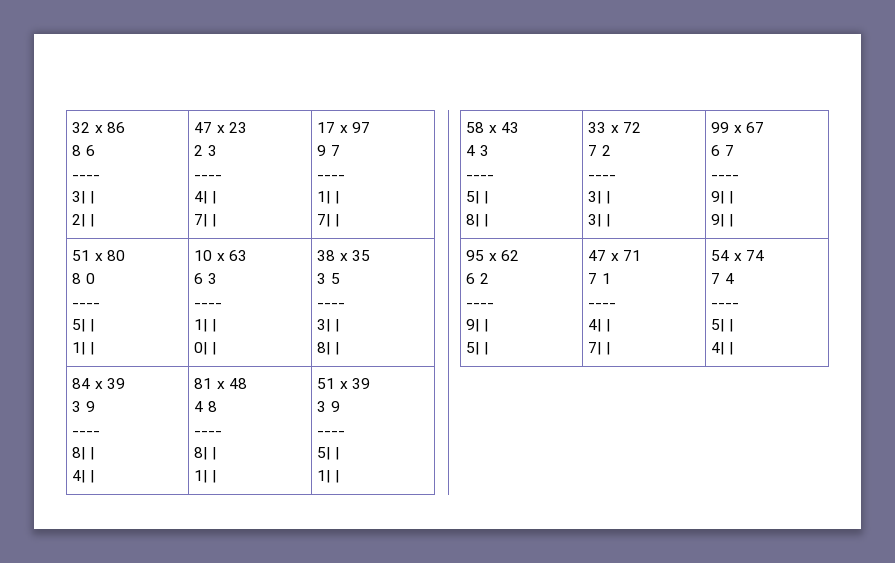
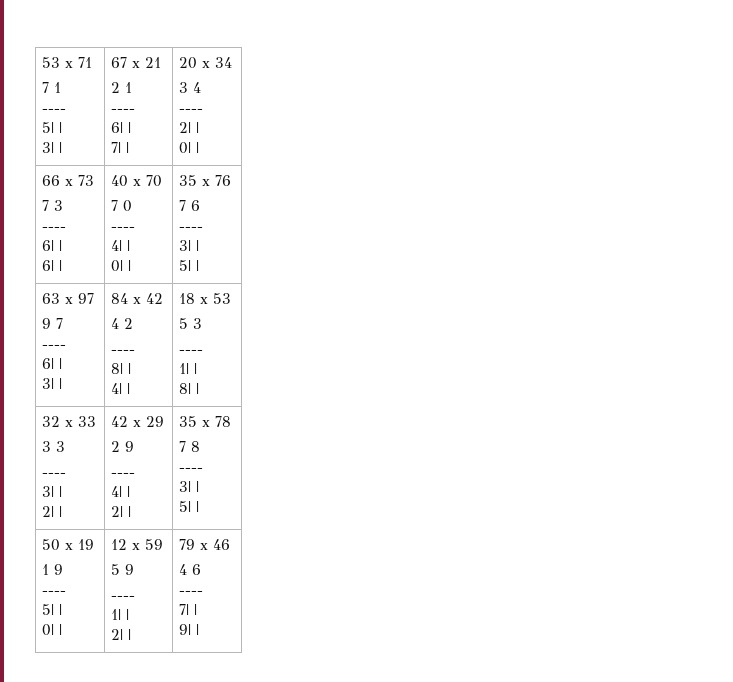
[72,122,125,133] [72,145,95,156] 32 x 86 // 8 6 -> [41,57,92,68] [41,82,61,93] [41,108,66,113] [41,122,62,133] [41,142,62,153] [110,57,161,68] [110,82,132,93] [110,108,135,113] [110,122,131,133] [110,142,129,153] [178,57,232,69] [178,82,201,93] [178,108,203,113] [178,122,199,133] [178,142,199,154] [41,175,94,186] [41,200,63,211] [41,226,66,231] [41,240,62,251] [41,260,62,271] [110,175,162,187] [110,200,132,212] [110,226,135,231] [110,240,130,251] [110,260,131,272] [178,175,231,186] [178,200,200,211] [178,226,203,231] [178,240,199,251] [178,260,199,271] [41,293,94,304] [41,318,63,329] [41,344,66,349] [41,358,62,369] [41,378,62,389] [110,293,163,304] [110,318,133,329] [110,349,135,354] [110,363,131,374] [110,383,130,394] [178,293,231,304] [178,318,202,329] [178,349,203,354] [178,363,197,374] [178,383,199,394] [41,416,96,427] [41,441,65,452] 53 x 71 // 7 1 // ---- // 5| | // 3| | | 67 x 21 // 2 1 // ---- // 6| | // 7| | | 20 x 34 // 3 4 // ---- // 2| | // 0| | // 66 x 73 // 7 3 // ---- // 6| | // 6| | | 40 x 70 // 7 0 // ---- // 4| | // 0| | | 35 x 76 // 7 6 // ---- // 3| | // 5| | // 63 x 97 // 9 7 // ---- // 6| | // 3| | | 84 x 42 // 4 2 // ---- // 8| | // 4| | | 18 x 53 // 5 3 // ---- // 1| | // 8| | // 32 x 33 // 3 3
[194,122,247,133] [194,145,217,156] [194,175,223,179] [194,191,216,204] [194,214,216,227] [317,122,370,133] [317,145,340,156] [317,175,346,179] [317,191,339,204] [317,214,339,227] [72,250,125,261] [72,273,95,284] [72,303,101,307] [72,319,94,332] [72,342,94,355] [194,250,247,261] [194,273,217,284] [194,303,223,307] [194,319,216,332] [194,342,216,355] [317,250,370,261] [317,273,340,284] [317,303,346,307] [317,319,339,332] [317,342,339,355] [72,378,125,389] [72,401,95,412] [72,431,101,435] [72,447,94,460] [72,470,94,483] [194,378,247,389] [194,401,217,412] [194,431,223,435] [194,447,216,460] [194,470,216,483] [317,378,370,389] [317,401,327,412] 47 x 23 // 2 3 // ---- // 4| | // 7| | | 17 x 97 // 9 7 // ---- // 1| | // 7| | // 51 x 80 // 8 0 // ---- // 5| | // 1| | | 10 x 63 // 6 3 // ---- // 1| | // 0| | | 38 x 35 // 3 5 // ---- // 3| | // 8| | // 84 x 39 // 3 9 // ---- // 8| | // 4| | | 81 x 48 // 4 8 // ---- // 8| | // 1| | | 51 x 39 // 3 -> [110,416,164,427] [110,441,134,452] [110,472,135,477] [110,486,130,497] [110,506,131,517] [178,416,231,427] [178,441,200,452] [178,467,203,472] [178,481,199,492] [178,501,199,512] [41,539,94,551] [41,564,49,575] 42 x 29 // 2 9 // ---- // 4| | // 2| | | 35 x 78 // 7 8 // ---- // 3| | // 5| | // 50 x 19 // 1
[317,470,339,483] [466,122,519,133] [466,145,489,156] [466,175,495,179] [466,191,488,204] [466,214,488,227] [588,122,641,133] [588,145,611,156] [588,175,617,179] [588,191,610,204] [588,214,610,227] [711,122,764,133] [711,145,734,156] [711,175,740,179] [711,191,733,204] [711,214,733,227] [466,250,519,261] [466,273,489,284] [466,303,495,307] [466,319,488,332] [466,342,488,355] [588,250,641,261] [588,273,611,284] [588,303,617,307] [588,319,610,332] [588,342,610,355] [711,250,764,261] [711,273,734,284] [711,303,740,307] [711,319,733,332] [711,342,725,355] 1| | // 58 x 43 // 4 3 // ---- // 5| | // 8| | | 33 x 72 // 7 2 // ---- // 3| | // 3| | | 99 x 67 // 6 7 // ---- // 9| | // 9| | // 95 x 62 // 6 2 // ---- // 9| | // 5| | | 47 x 71 // 7 1 // ---- // 4| | // 7| | | 54 x 74 // 7 4 // ---- // 5| | // 4| -> [41,624,62,636] [110,539,163,550] [110,564,134,575] [110,595,135,600] [110,609,129,620] [110,629,131,640] [178,539,230,550] [178,564,201,575] [178,590,203,595] [178,604,197,615] [178,624,191,635] 0| | | 12 x 59 // 5 9 // ---- // 1| | // 2| | | 79 x 46 // 4 6 // ---- // 7| | // 9|

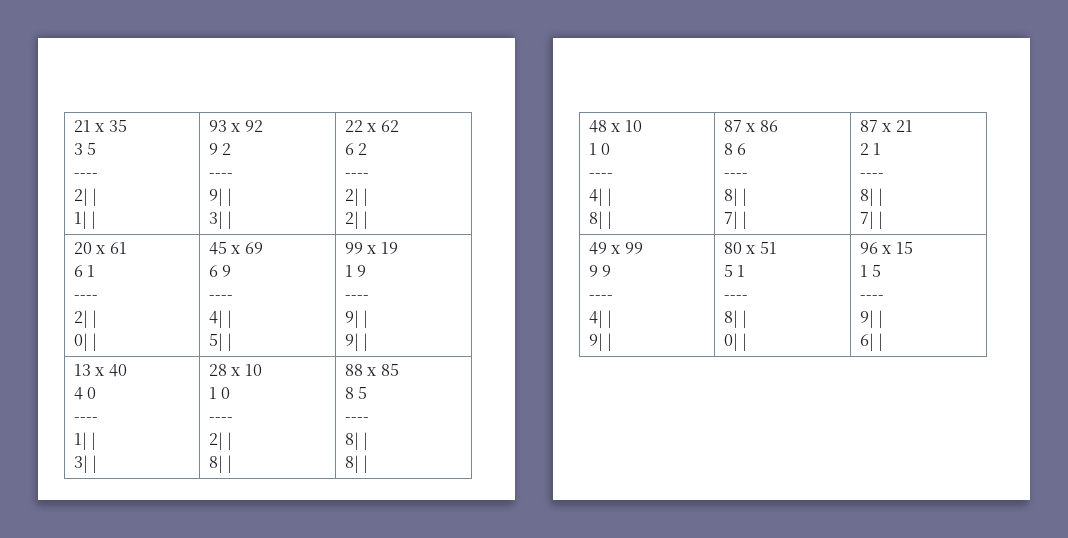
[41,57,92,68] [41,82,61,93] [41,108,66,113] [41,122,62,133] [41,142,62,153] [110,57,127,68] 53 x 71 // 7 1 // ---- // 5| | // 3| | | 67 -> [73,120,127,132] [73,143,97,155] [73,173,98,178] [73,188,98,206] [73,211,97,229] [208,120,263,132] [208,143,232,155] [208,173,233,178] [208,188,233,206] [208,211,233,229] [344,120,399,132] [344,143,368,155] [344,173,369,178] [344,188,369,206] [344,211,369,229] [73,242,127,254] [73,265,96,277] [73,295,98,300] [73,310,98,328] [73,333,98,351] [208,242,263,255] [208,265,232,277] [208,295,233,300] [208,310,233,328] [208,333,233,351] [344,242,398,254] [344,265,367,277] [344,295,369,300] [344,310,369,328] [344,333,369,351] [73,364,127,377] [73,387,97,400] [73,417,98,422] [73,432,97,450] [73,455,98,473] [208,364,262,376] [208,387,231,399] [208,417,233,422] [208,432,233,450] [208,455,233,473] [344,364,399,376] [344,387,368,399] [344,417,369,422] [344,432,369,450] [344,455,369,473] [588,120,642,133] [588,143,611,155] [588,173,613,178] [588,188,613,206] [588,211,613,229] [723,120,778,132] [723,143,747,155] [723,173,748,178] [723,188,748,206] [723,211,748,229] [859,120,878,132] 21 x 35 // 3 5 // ---- // 2| | // 1| | | 93 x 92 // 9 2 // ---- // 9| | // 3| | | 22 x 62 // 6 2 // ---- // 2| | // 2| | // 20 x 61 // 6 1 // ---- // 2| | // 0| | | 45 x 69 // 6 9 // ---- // 4| | // 5| | | 99 x 19 // 1 9 // ---- // 9| | // 9| | // 13 x 40 // 4 0 // ---- // 1| | // 3| | | 28 x 10 // 1 0 // ---- // 2| | // 8| | | 88 x 85 // 8 5 // ---- // 8| | // 8| | // 48 x 10 // 1 0 // ---- // 4| | // 8| | | 87 x 86 // 8 6 // ---- // 8| | // 7| | | 87
[110,122,131,133] [110,142,129,153] [178,57,232,69] [178,82,201,93] [178,108,203,113] [178,122,199,133] [178,142,199,154] [41,175,94,186] [41,200,63,211] [41,226,66,231] [41,240,62,251] [41,260,62,271] [110,175,162,187] [110,200,132,212] [110,226,135,231] [110,240,130,251] [110,260,131,272] [178,175,231,186] [178,200,200,211] [178,226,203,231] [178,240,199,251] [178,260,199,271] [41,293,94,304] [41,318,63,329] [41,344,66,349] [41,358,62,369] [41,378,62,389] [110,293,163,304] [110,318,133,329] [110,349,135,354] [110,363,131,374] [110,383,130,394] [178,293,231,304] [178,318,202,329] [178,349,203,354] [178,363,197,374] [178,383,199,394] [41,416,96,427] [41,441,65,452] [41,472,66,477] [41,486,62,497] [41,506,62,517] [110,416,164,427] [110,441,134,452] [110,472,135,477] [110,486,130,497] [110,506,131,517] [178,416,231,427] [178,441,200,452] [178,467,203,472] [178,481,199,492] [178,501,199,512] [41,539,94,551] [41,564,63,575] [41,590,66,595] [41,604,62,615] [41,624,62,636] [110,539,163,550] [110,564,134,575] [110,595,135,600] [110,609,129,620] [110,629,131,640] [178,539,230,550] [178,564,201,575] [178,590,203,595] [178,604,197,615] [178,624,199,635] 6| | // 7| | | 20 x 34 // 3 4 // ---- // 2| | // 0| | // 66 x 73 // 7 3 // ---- // 6| | // 6| | | 40 x 70 // 7 0 // ---- // 4| | // 0| | | 35 x 76 // 7 6 // ---- // 3| | // 5| | // 63 x 97 // 9 7 // ---- // 6| | // 3| | | 84 x 42 // 4 2 // ---- // 8| | // 4| | | 18 x 53 // 5 3 // ---- // 1| | // 8| | // 32 x 33 // 3 3 // ---- // 3| | // 2| | | 42 x 29 // 2 9 // ---- // 4| | // 2| | | 35 x 78 // 7 8 // ---- // 3| | // 5| | // 50 x 19 // 1 9 // ---- // 5| | // 0| | | 12 x 59 // 5 9 // ---- // 1| | // 2| | | 79 x 46 // 4 6 // ---- // 7| | // 9| | -> [859,188,884,206] [859,211,884,229] [588,242,643,255] [588,265,612,277] [588,295,613,300] [588,310,613,328] [588,333,613,351] [723,242,777,254] [723,265,746,277] [723,295,748,300] [723,310,748,328] [723,333,748,351] [859,242,913,254] [859,265,882,277] [859,295,884,300] [859,310,884,328] [859,333,884,351] 8| | // 7| | // 49 x 99 // 9 9 // ---- // 4| | // 9| | | 80 x 51 // 5 1 // ---- // 8| | // 0| | | 96 x 15 // 1 5 // ---- // 9| | // 6| |

